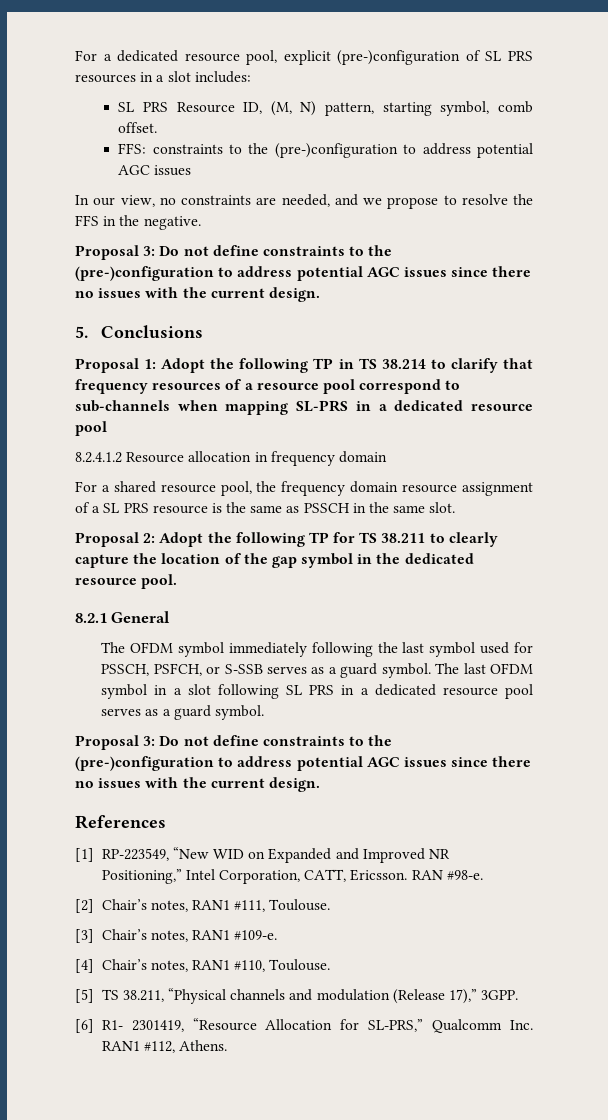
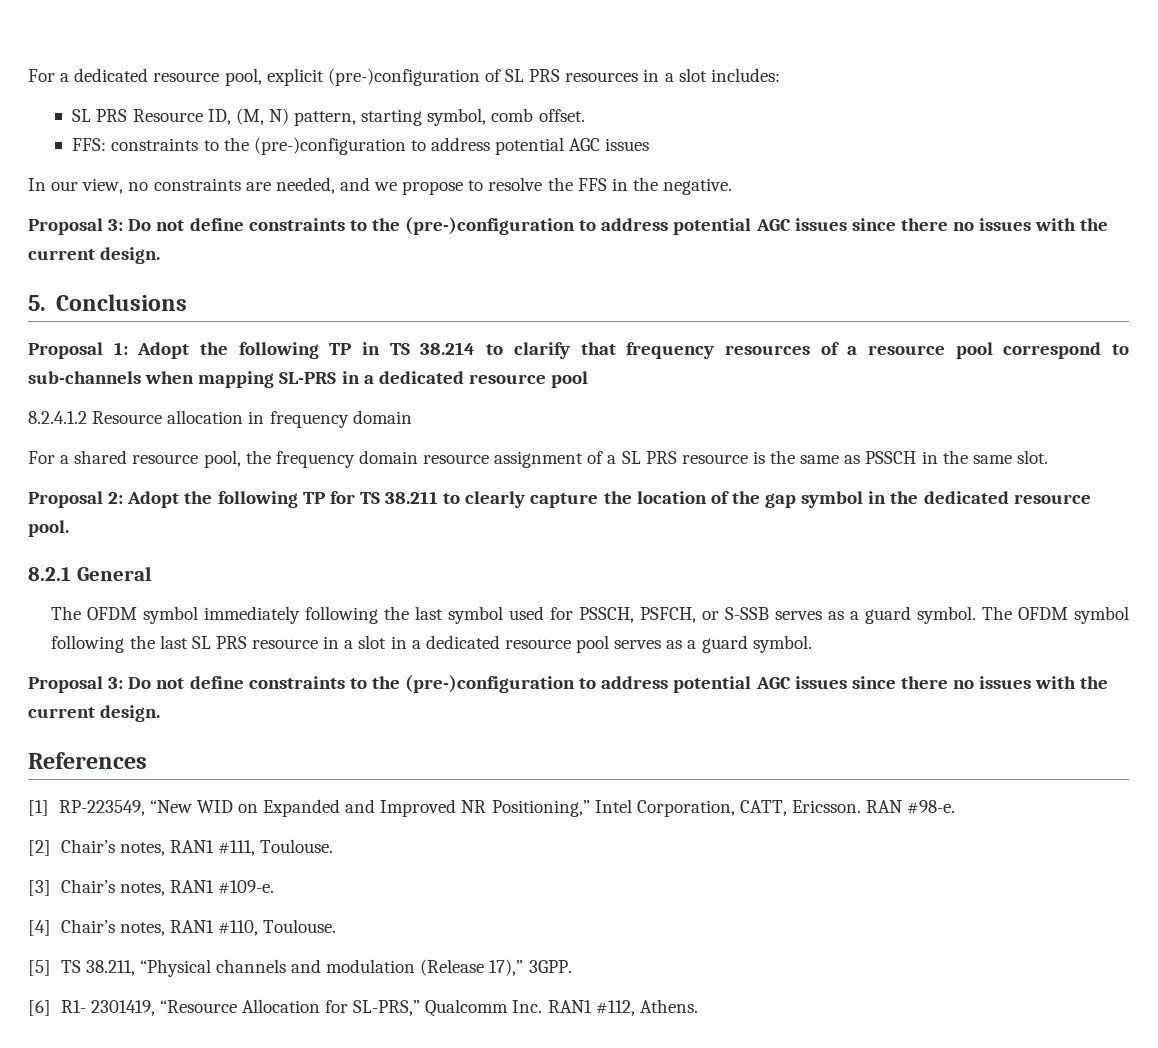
[463,663,533,674] [101,684,335,699] last OFDM symbol in a slot following SL PRS -> [1018,606,1130,624] [51,635,387,653] OFDM symbol following the last SL PRS resource in a slot

